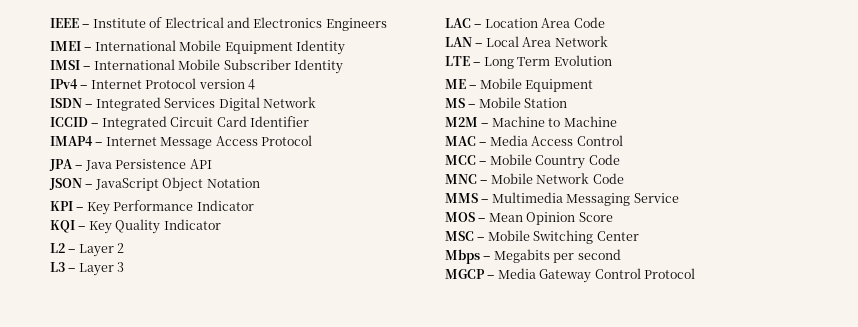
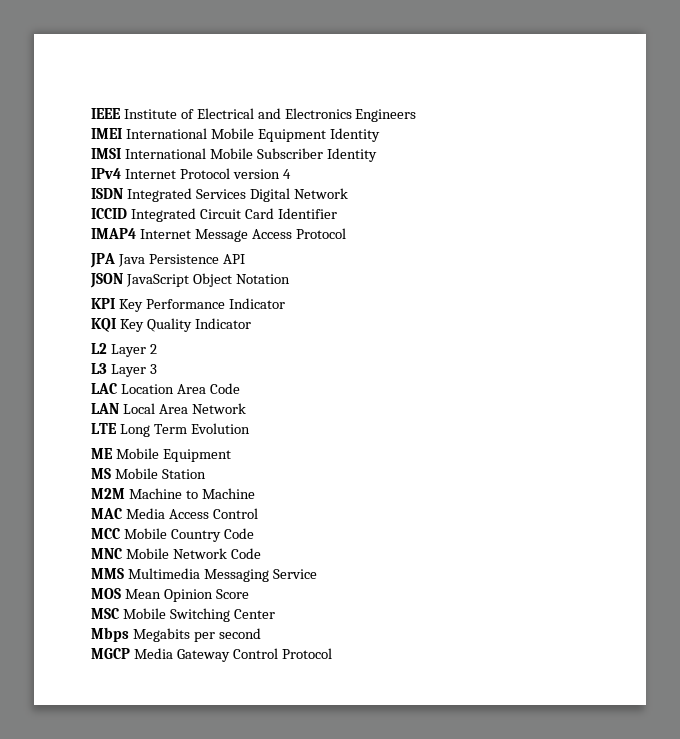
[82,24,90,28] – -> (121, 113) none
[84,47,92,51] – -> (122, 133) none
[83,66,91,70] – -> (121, 153) none
[80,85,88,89] – -> (121, 173) none
[85,104,93,108] – -> (123, 193) none
[91,123,99,127] – -> (127, 213) none
[95,142,103,146] – -> (136, 233) none
[75,165,83,169] – -> (115, 260) none
[85,184,93,188] – -> (123, 280) none
[76,207,84,211] – -> (115, 303) none
[78,226,86,230] – -> (116, 325) none
[68,249,76,253] – -> (107, 348) none
[68,268,76,272] – -> (107, 368) none
[474,24,482,28] – -> (117, 388) none
[475,43,483,47] – -> (119, 408) none
[473,62,481,66] – -> (117, 428) none
[469,85,477,89] – -> (113, 453) none
[468,104,476,108] – -> (111, 473) none
[481,123,489,127] – -> (125, 493) none
[479,142,487,146] – -> (122, 513) none
[479,161,487,165] – -> (120, 533) none
[480,180,488,184] – -> (122, 553) none
[481,199,489,203] – -> (124, 573) none
[478,218,486,222] – -> (121, 593) none
[477,237,485,241] – -> (119, 613) none
[483,256,491,260] – -> (129, 634) none
[487,275,495,279] – -> (130, 653) none

